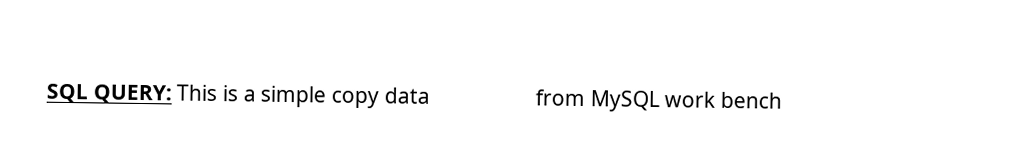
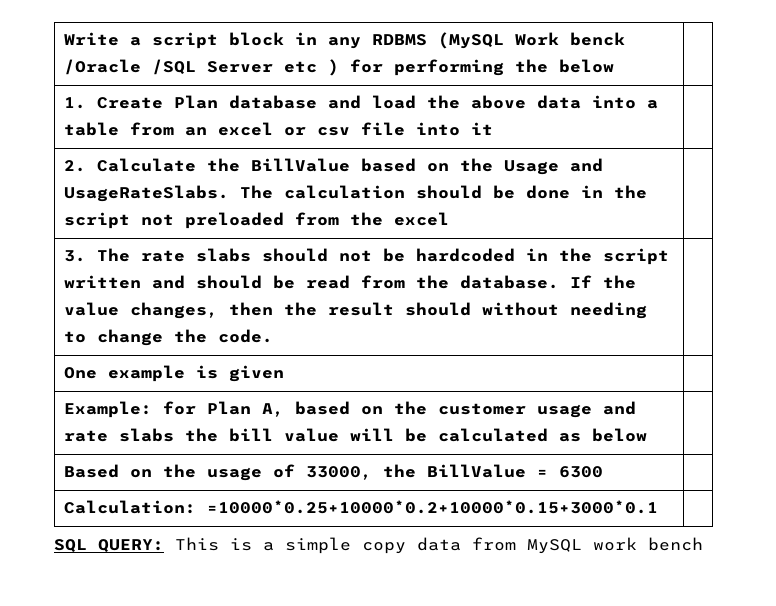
(46, 93) none -> [64,32,626,49] [64,59,615,76] [64,95,659,109] [64,122,494,136] [64,158,604,175] [64,185,648,202] [64,212,450,229] [64,248,670,265] [64,275,637,289] [64,302,648,319] [64,329,274,346] [64,365,285,382] [64,401,637,418] [64,428,648,442] [64,464,604,481] [64,500,659,514] Write a script block in any RDBMS (MySQL Work benck /Oracle /SQL Server etc ) for performing the below | // 1. Create Plan database and load the above data into a table from an excel or csv file into it | // 2. Calculate the BillValue based on the Usage and UsageRateSlabs. The calculation should be done in the script not preloaded from the excel | // 3. The rate slabs should not be hardcoded in the script written and should be read from the database. If the value changes, then the result should without needing to change the code. | // One example is given | // Example: for Plan A, based on the customer usage and rate slabs the bill value will be calculated as below | // Based on the usage of 33000, the BillValue = 6300 | // Calculation: =10000*0.25+10000*0.2+10000*0.15+3000*0.1 | //

